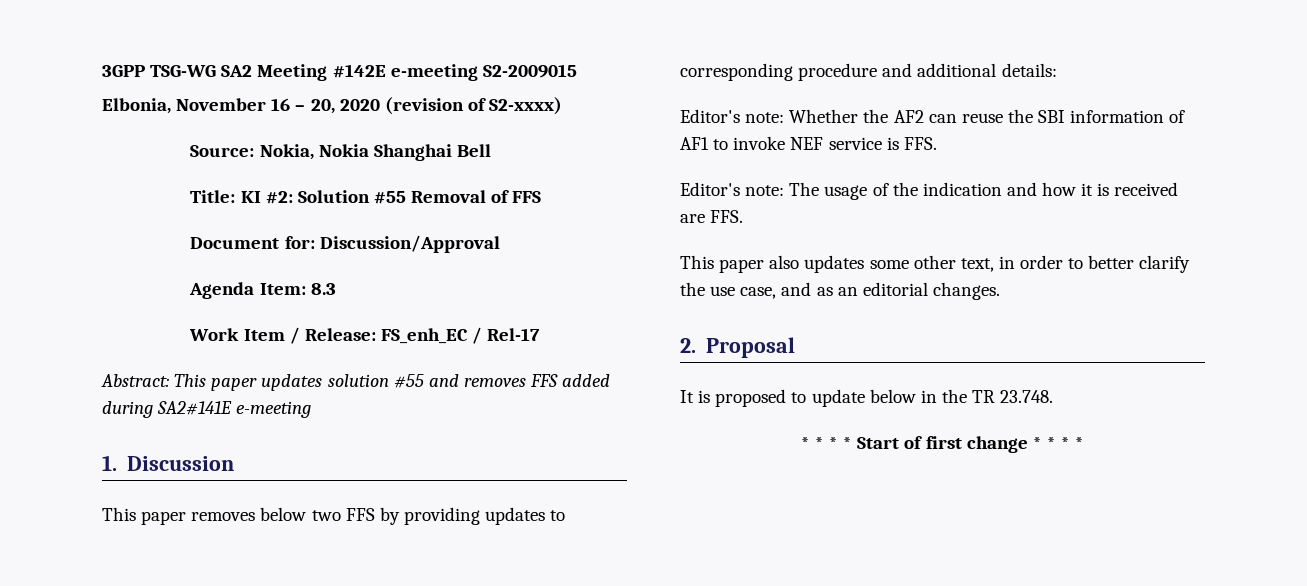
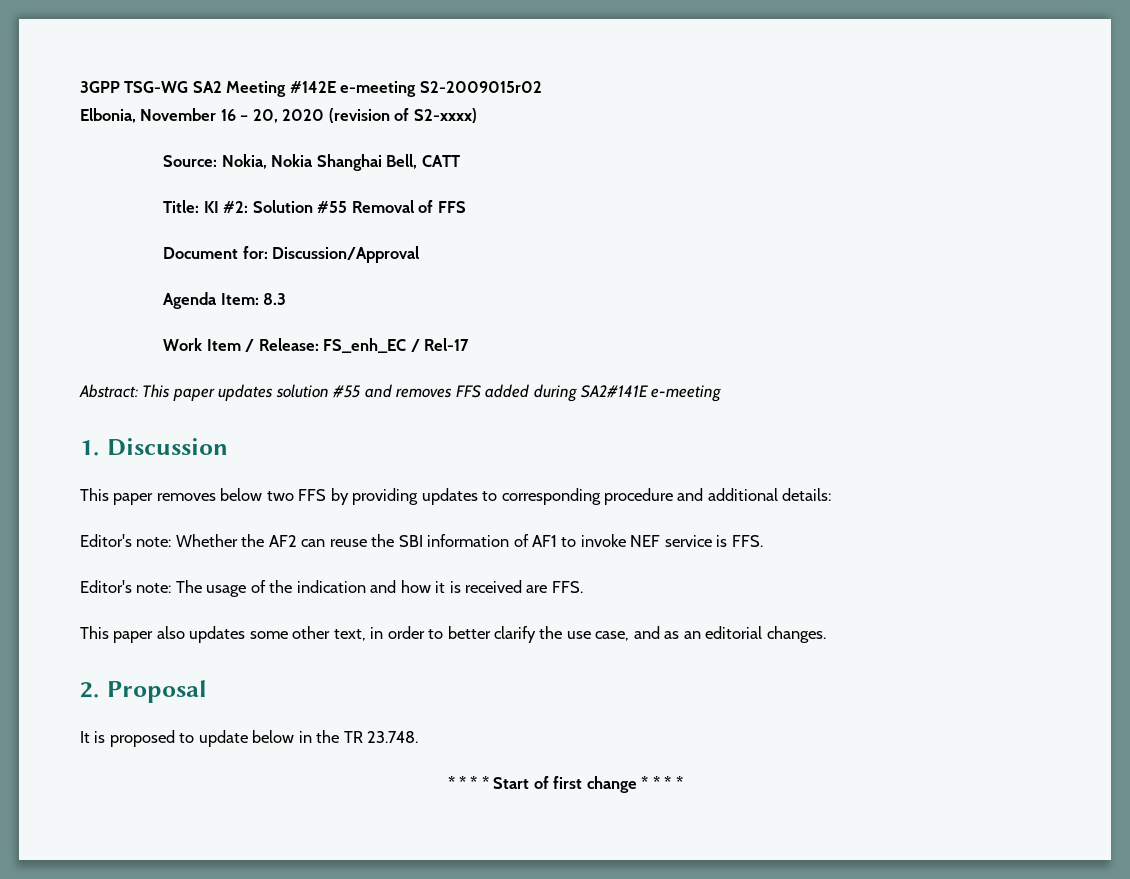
[482,64,577,78] S2-2009015 -> [419,81,542,93] S2-2009015r02
[456,144,491,157] Bell -> [386,154,460,169] Bell, CATT

